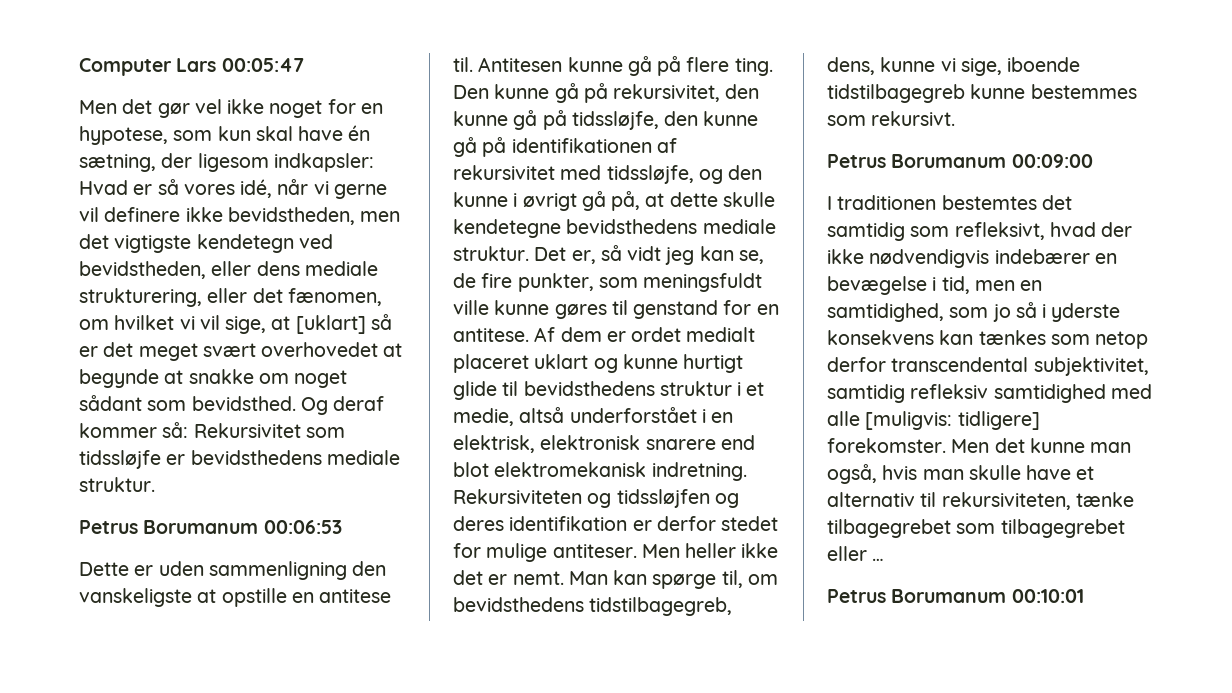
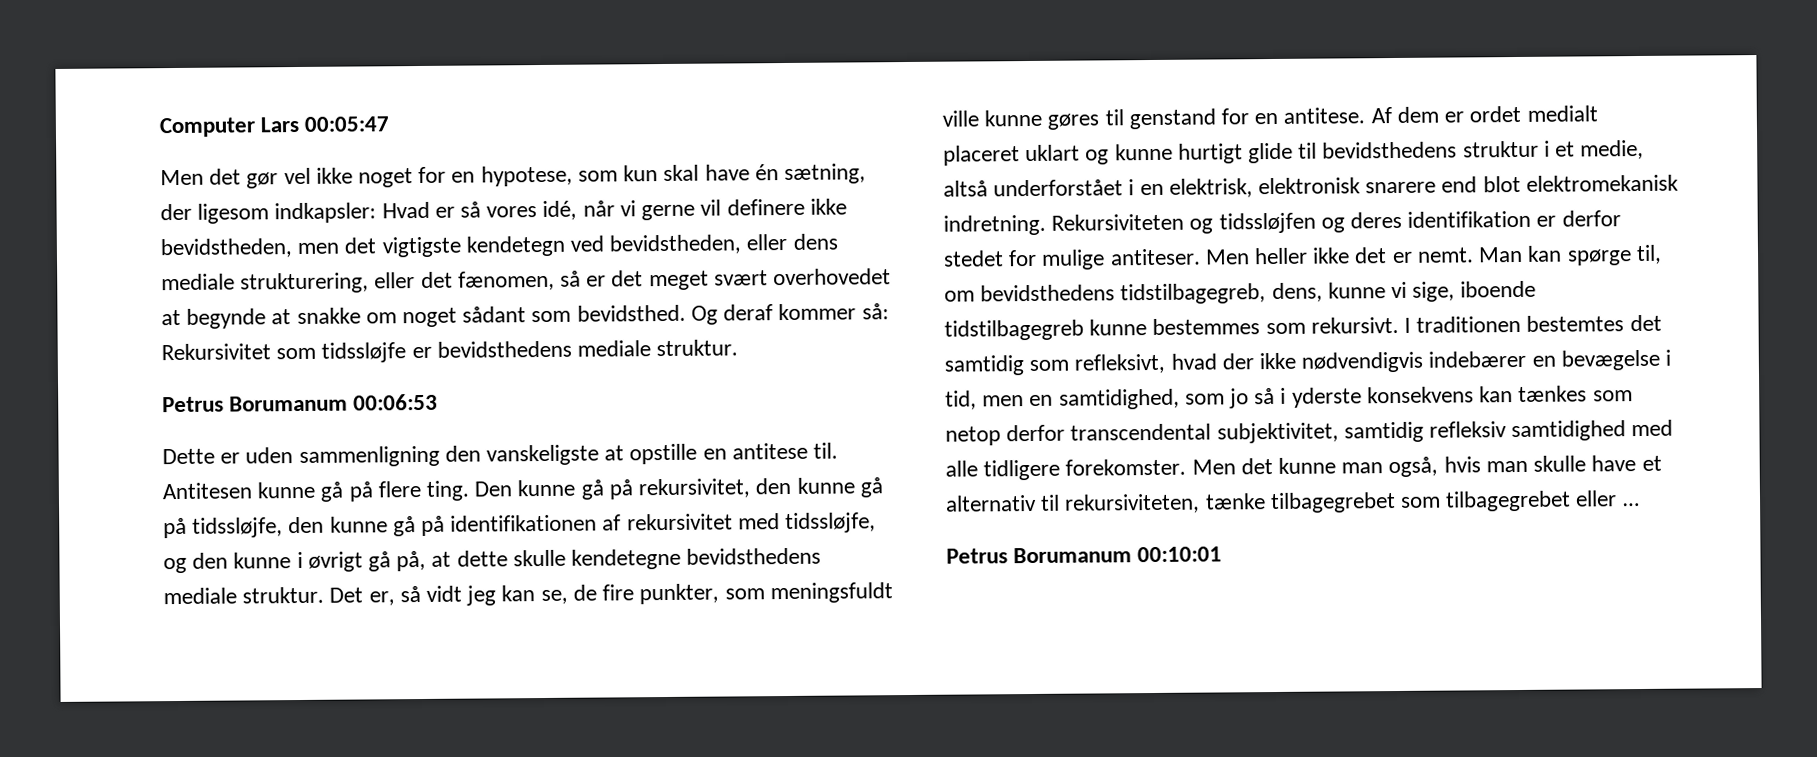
[79,315,366,334] om hvilket vi vil sige, at [uklart] -> (555, 280) none
[827,154,1093,168] // Petrus Borumanum 00:09:00 // -> (1399, 325) none
[865,411,1040,430] [muligvis: tidligere] -> [983,459,1061,481] tidligere

